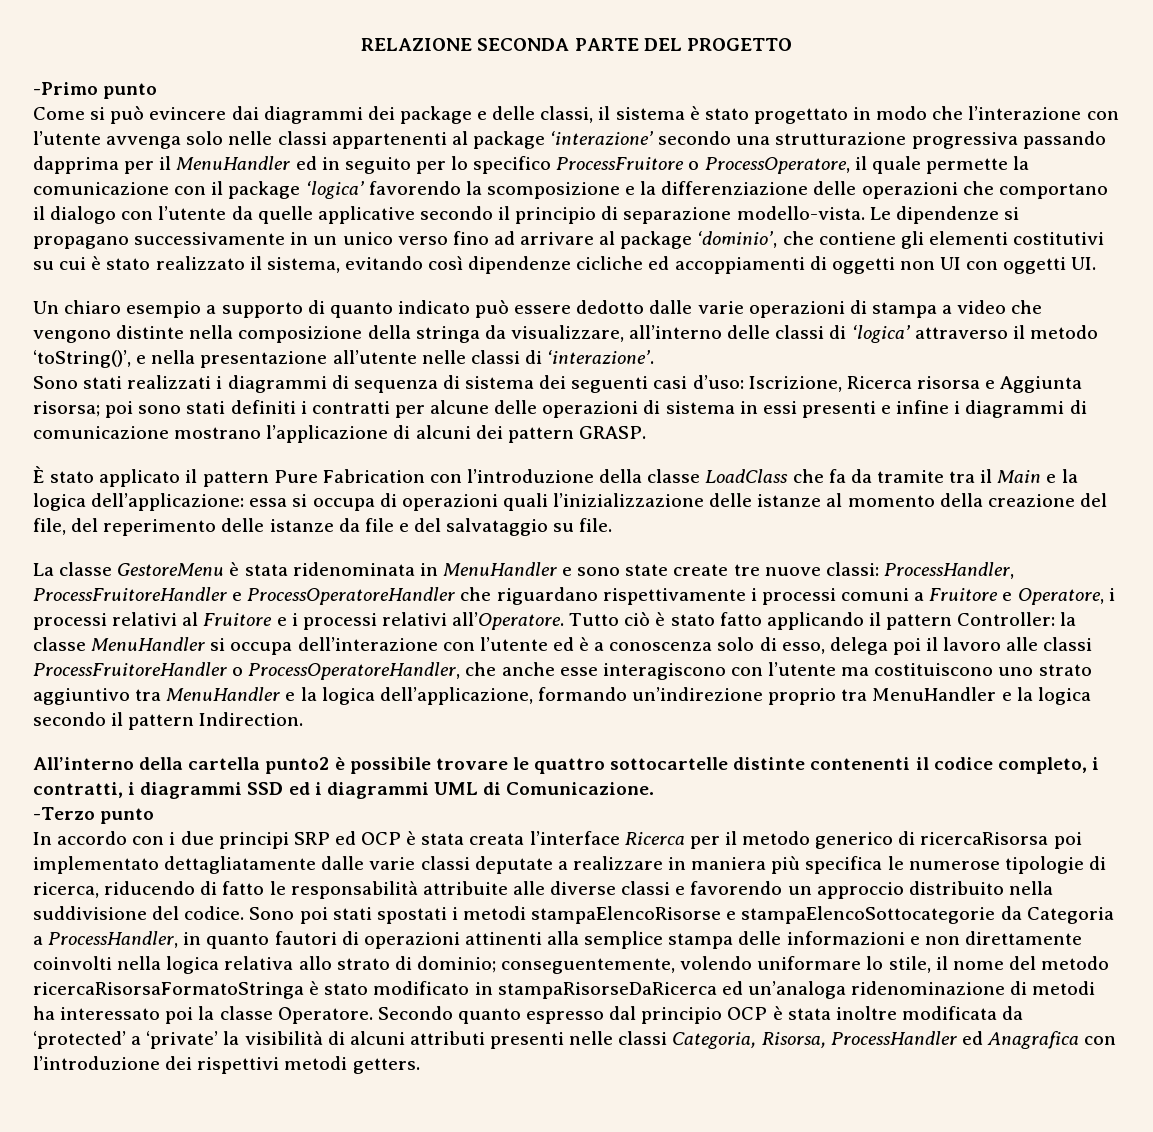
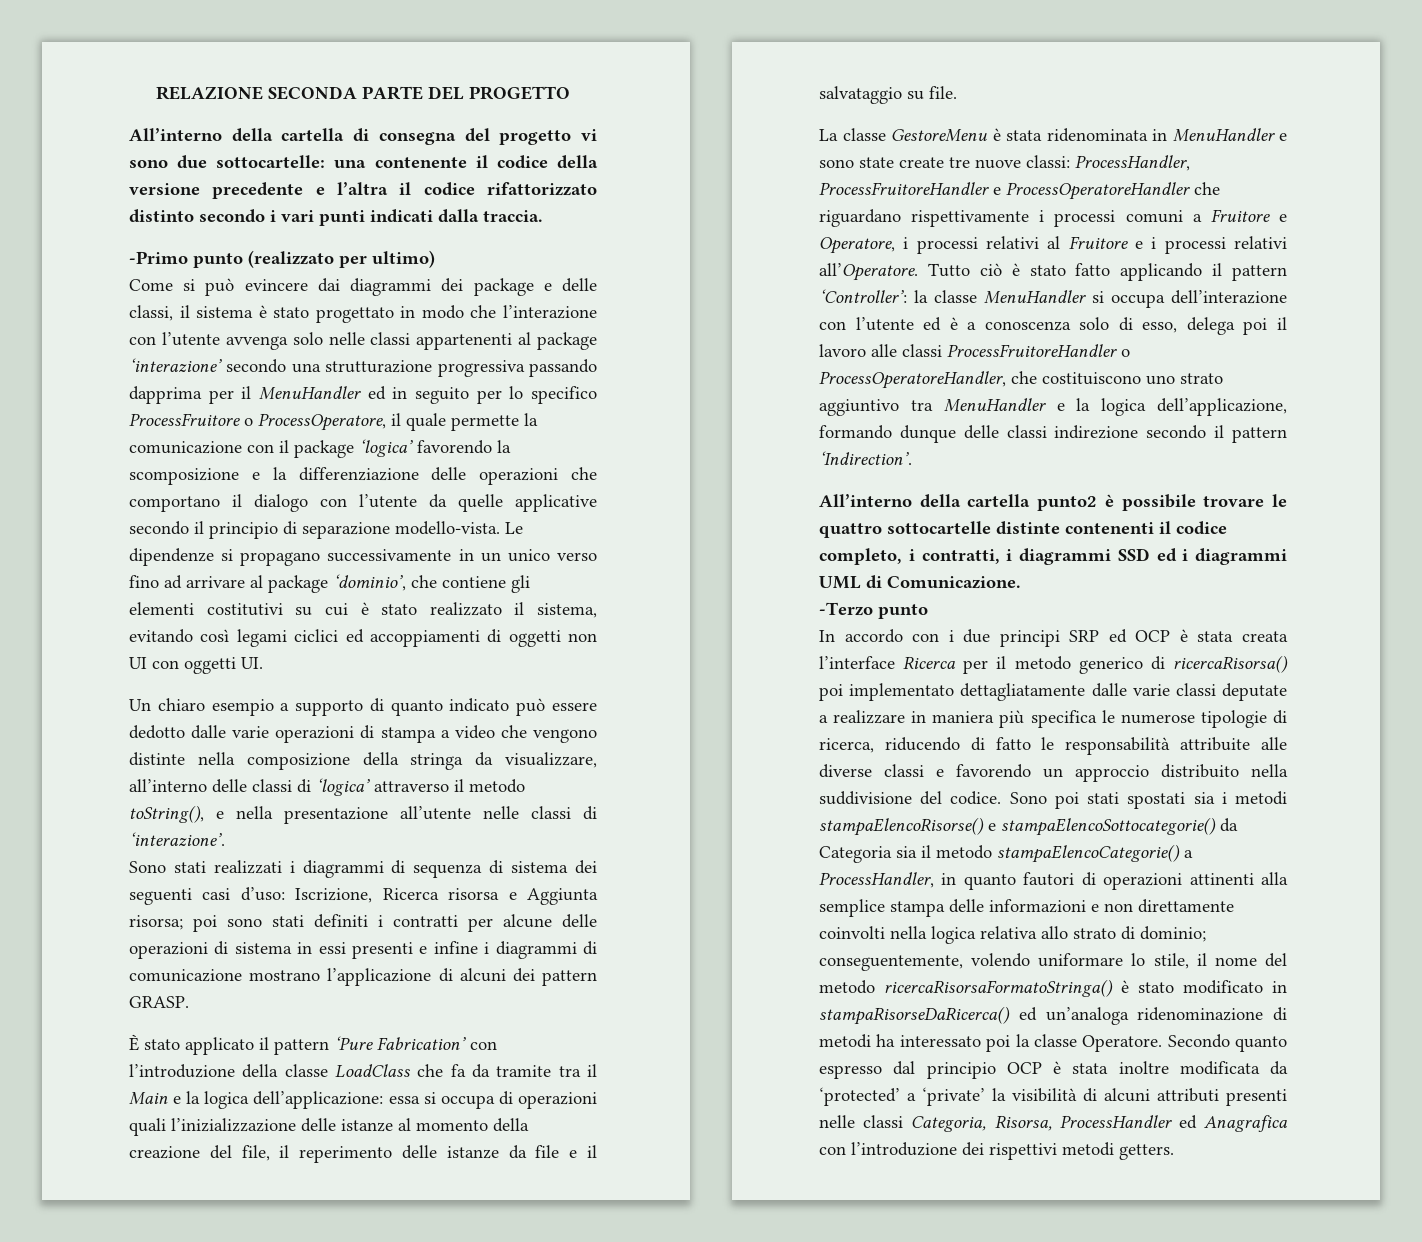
(792, 44) none -> [129,128,597,145] [129,155,598,169] [129,182,597,199] [129,209,543,226] // All’interno della cartella di consegna del progetto vi sono due sottocartelle: una contenente il codice della versione precedente e l’altra il codice rifattorizzato distinto secondo i vari punti indicati dalla traccia.
(158, 91) none -> [248,250,435,268] (realizzato per ultimo)
[468,256,644,274] dipendenze cicliche -> [236,629,339,647] legami ciclici
[33,350,131,368] ‘toString()’, -> [129,805,204,823] toString(),
[273,469,425,483] Pure Fabrication -> [334,1036,466,1050] ‘Pure Fabrication’
[71,518,99,532] del -> [279,1145,290,1158] il
[414,518,442,532] del -> [587,1145,598,1158] il
[957,612,1056,626] Controller: -> [819,289,907,303] ‘Controller’:
[501,662,870,680] anche esse interagiscono con l’utente ma -> (1037, 377) none
[632,687,1091,705] un’indirezione proprio tra MenuHandler e la logica -> [899,425,1139,443] dunque delle classi indirezione
[199,712,304,726] Indirection. -> [819,451,912,465] ‘Indirection’.
[920,832,1049,845] ricercaRisorsa -> [1173,655,1288,673] ricercaRisorsa()
(447, 915) none -> [1193,792,1215,804] sia
[531,906,1114,924] stampaElencoRisorse e stampaElencoSottocategorie da Categoria -> [819,817,1238,836] [819,844,1180,863] stampaElencoRisorse() e stampaElencoSottocategorie() da Categoria sia il metodo stampaElencoCategorie()
[33,982,304,999] ricercaRisorsaFormatoStringa -> [884,979,1113,997] ricercaRisorsaFormatoStringa()
[497,982,717,999] stampaRisorseDaRicerca -> [819,1006,1010,1025] stampaRisorseDaRicerca()

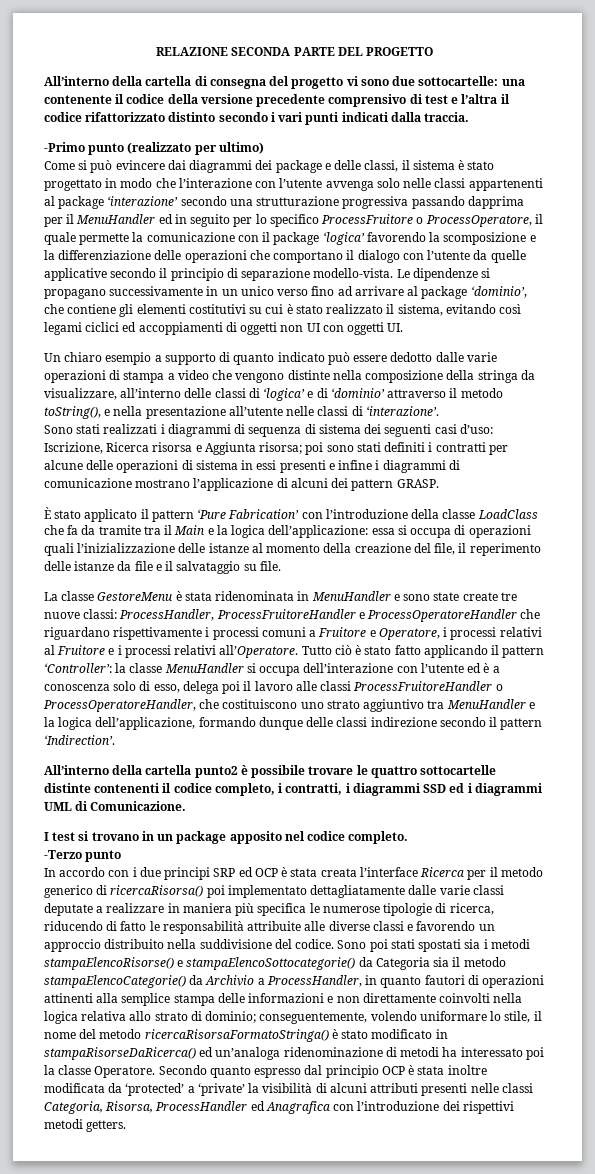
(304, 190) none -> [328,94,448,107] comprensivo di test
(370, 787) none -> [307,388,385,398] e di ‘dominio’
(1021, 582) none -> [44,831,409,844] // I test si trovano in un package apposito nel codice completo.
(1180, 853) none -> [189,975,255,986] da Archivio

